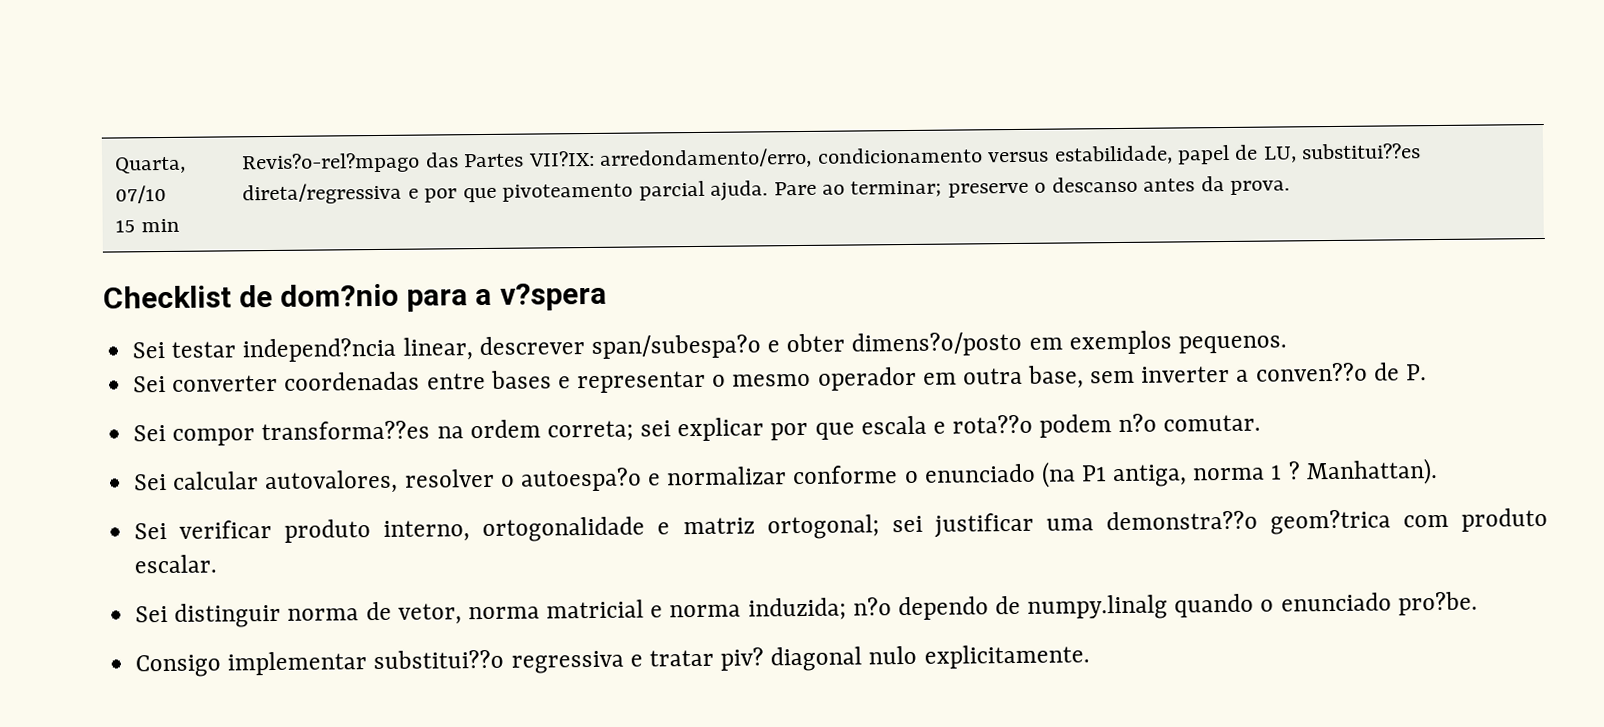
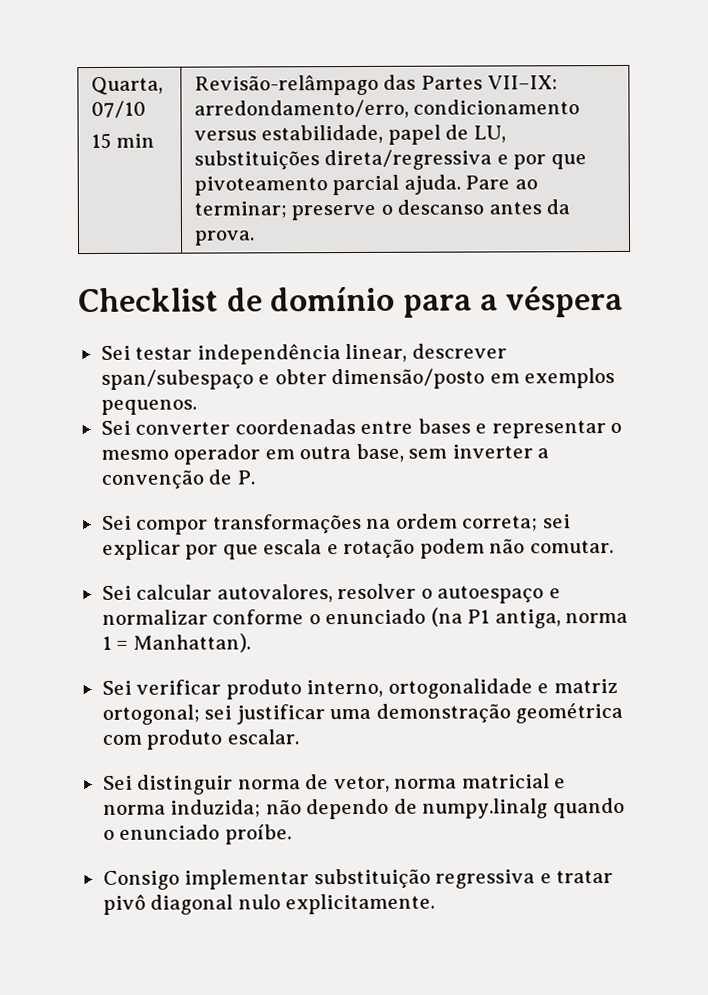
[242,152,421,174] Revis?o-rel?mpago -> [193,74,379,96] Revisão-relâmpago
[527,150,595,167] VII?IX: -> [487,75,559,90] VII–IX:
[1301,143,1422,160] substitui??es -> [193,150,320,170] substituições
[280,283,400,307] dom?nio -> [270,286,396,312] domínio
[499,282,607,311] v?spera -> [505,285,624,318] véspera
[242,337,397,363] independ?ncia -> [196,344,341,365] independência
[590,334,761,359] span/subespa?o -> [100,369,254,390] span/subespaço
[851,331,1023,357] dimens?o/posto -> [331,368,486,390] dimensão/posto
[1255,362,1368,382] conven??o -> [100,469,204,489] convenção
[261,420,431,441] transforma??es -> [212,513,362,534] transformações
[952,413,1158,438] rota??o podem n?o -> [343,538,526,559] rotação podem não
[519,467,642,492] autoespa?o -> [437,585,545,604] autoespaço
[1287,461,1301,480] ? -> [116,640,129,650] =
[1105,509,1391,535] demonstra??o geom?trica -> [375,702,624,724] demonstração geométrica
[852,597,892,616] n?o -> [265,799,302,815] não
[1397,591,1478,616] pro?be. -> [224,824,292,845] proíbe.
[373,649,505,670] substitui??o -> [313,868,431,889] substituição
[720,647,765,671] piv? -> [102,894,146,915] pivô

